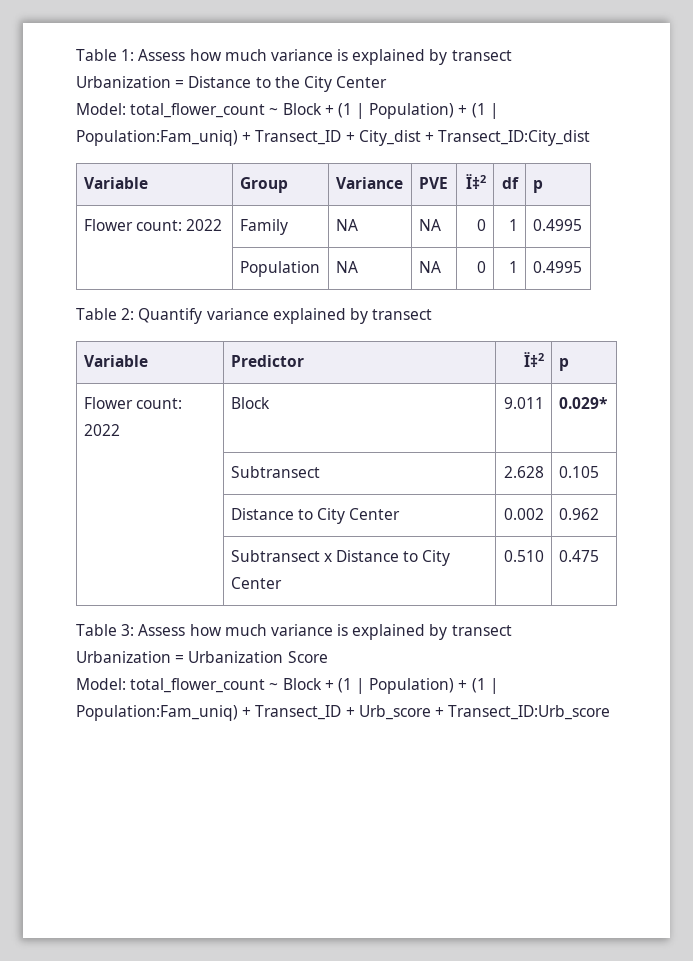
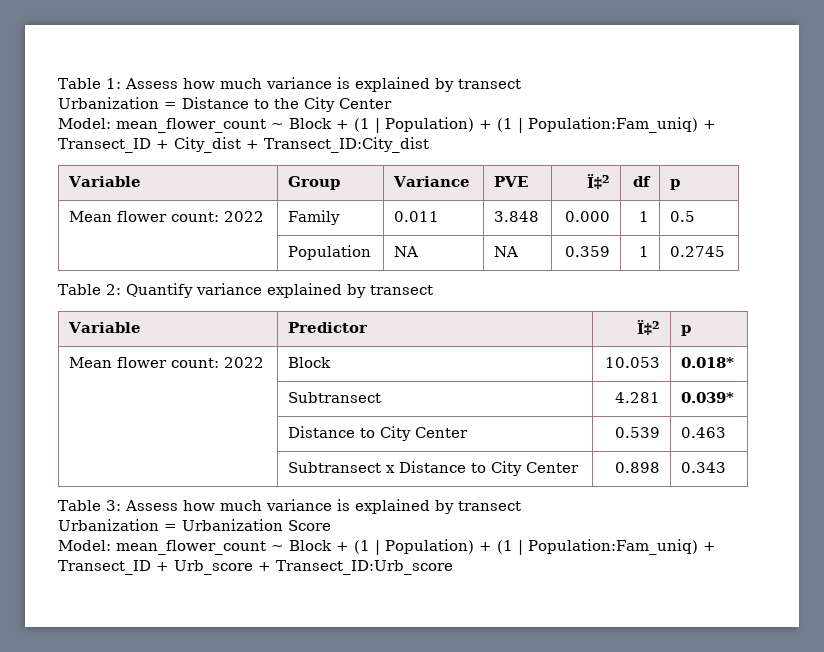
[130,103,266,118] total_flower_count -> [116,118,266,133] mean_flower_count
[83,219,133,231] Flower -> [69,211,168,222] Mean flower
[335,219,358,231] [418,219,441,231] [477,219,487,231] [509,219,519,231] [532,219,582,231] NA | NA | 0 | 1 | 0.4995 -> [394,211,440,222] [494,211,540,222] [564,211,610,222] [638,211,649,222] [670,211,696,222] 0.011 | 3.848 | 0.000 | 1 | 0.5
[477,261,487,273] [509,261,519,273] [532,261,582,273] 0 | 1 | 0.4995 -> [564,246,610,257] [638,246,649,257] [670,246,726,257] 0.359 | 1 | 0.2745
[83,397,133,409] Flower -> [69,357,168,368] Mean flower
[504,397,545,409] [558,397,607,409] 9.011 | 0.029* -> [604,357,660,368] [681,357,735,368] 10.053 | 0.018*
[504,466,545,478] [558,466,599,478] [230,508,401,524] [504,508,545,520] [558,508,599,520] 2.628 | 0.105 // | Distance to City Center | 0.002 | 0.962 -> [614,392,660,403] [681,392,735,403] [288,426,469,441] [614,427,660,438] [681,427,727,438] 4.281 | 0.039* // | Distance to City Center | 0.539 | 0.463
[504,550,545,562] [558,550,599,562] 0.510 | 0.475 -> [614,462,660,473] [681,462,727,473] 0.898 | 0.343
[130,678,266,693] total_flower_count -> [116,540,266,555] mean_flower_count

